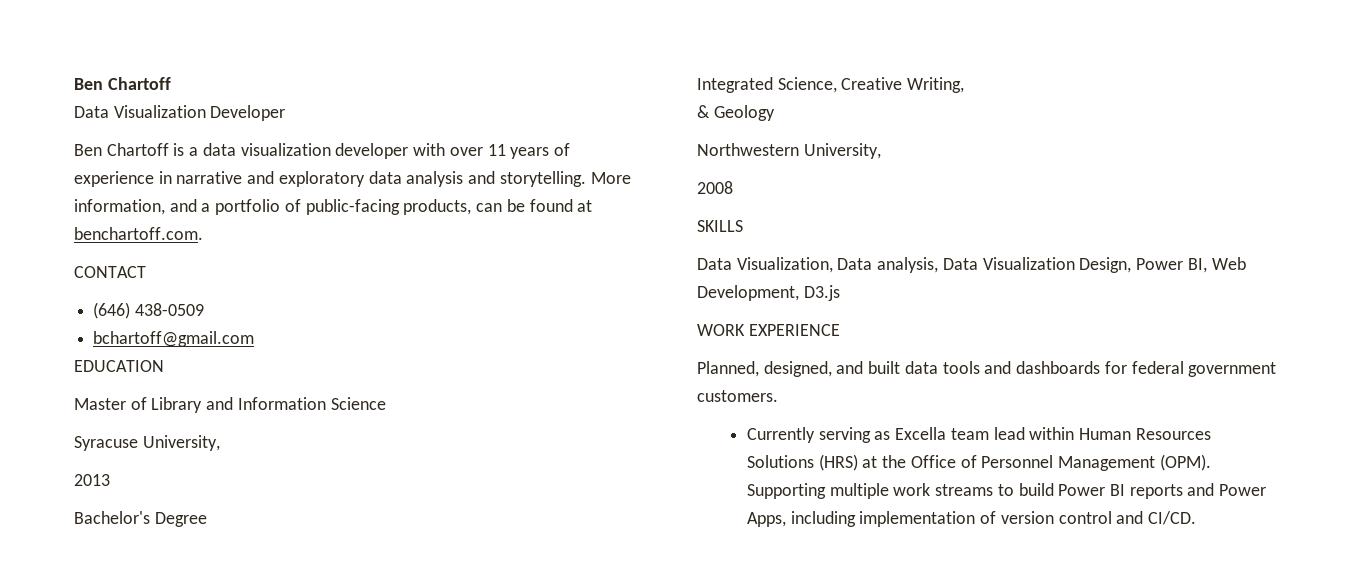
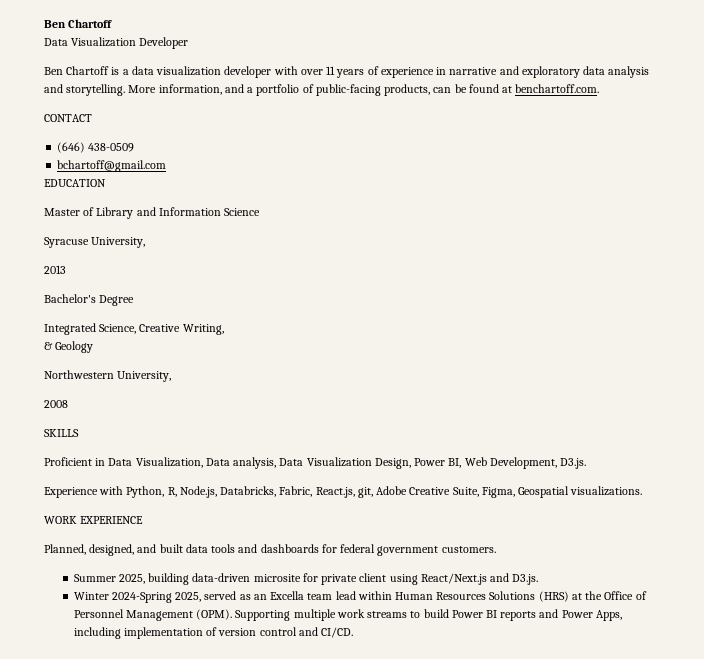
(743, 226) none -> [44,457,106,466] Proficient in
[803,285,840,301] D3.js -> [560,458,587,469] [44,486,643,498] D3.js. // Experience with Python, R, Node.js, Databricks, Fabric, React.js, git, Adobe Creative Suite, Figma, Geospatial visualizations.
[746,427,891,443] Currently serving as -> [73,573,539,585] [73,591,267,603] Summer 2025, building data-driven microsite for private client using React/Next.js and D3.js. // Winter 2024-Spring 2025, served as an

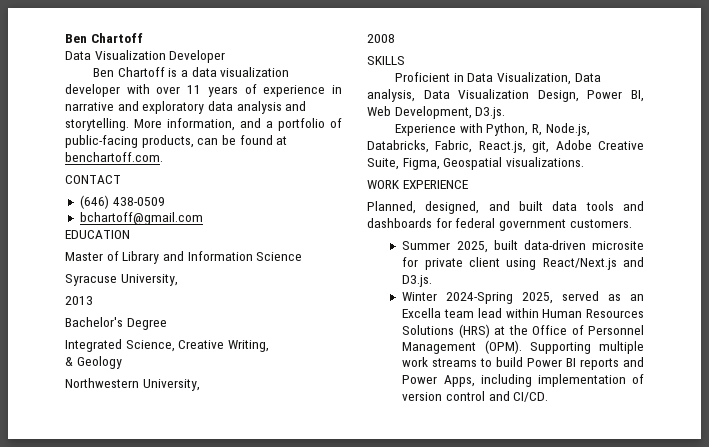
[148,573,190,585] building -> [493,240,518,250] built

